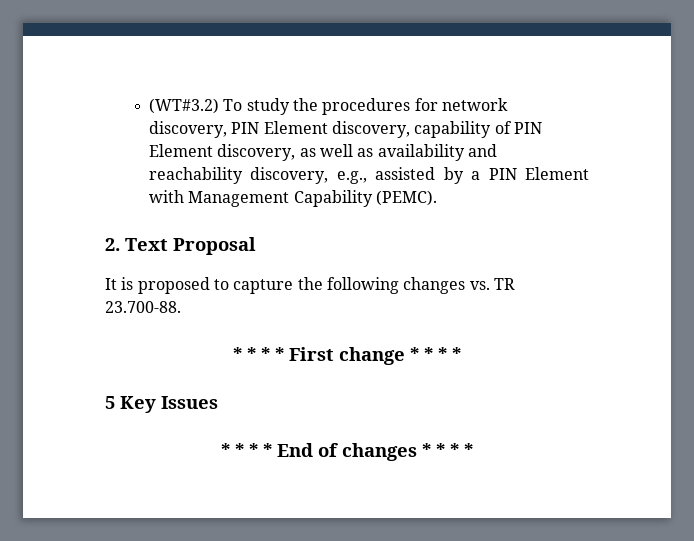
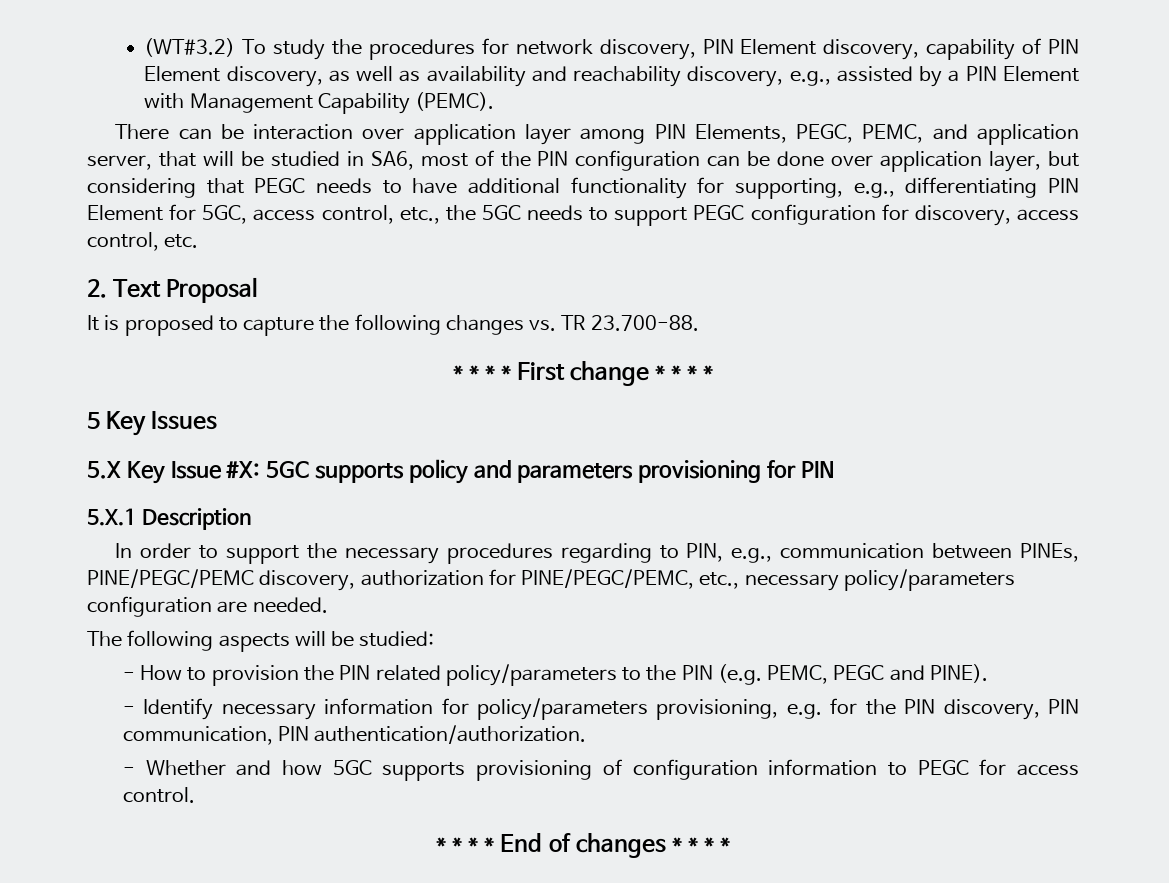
(437, 198) none -> [115,124,1080,145] [87,150,1079,172] [87,177,1079,199] [87,204,1079,226] [87,232,199,251] // There can be interaction over application layer among PIN Elements, PEGC, PEMC, and application server, that will be studied in SA6, most of the PIN configuration can be done over application layer, but considering that PEGC needs to have additional functionality for supporting, e.g., differentiating PIN Element for 5GC, access control, etc., the 5GC needs to support PEGC configuration for discovery, access control, etc.
(218, 402) none -> [87,459,835,484] [87,508,251,530] [115,543,1079,564] [87,569,1015,591] [87,596,328,617] [87,630,435,652] [122,664,988,686] [122,698,1080,720] [122,725,587,745] [122,759,1080,781] [122,787,195,803] // 5.X Key Issue #X: 5GC supports policy and parameters provisioning for PIN // 5.X.1 Description // In order to support the necessary procedures regarding to PIN, e.g., communication between PINEs, PINE/PEGC/PEMC discovery, authorization for PINE/PEGC/PEMC, etc., necessary policy/parameters configuration are needed. // The following aspects will be studied: // - How to provision the PIN related policy/parameters to the PIN (e.g. PEMC, PEGC and PINE). // - Identify necessary information for policy/parameters provisioning, e.g. for the PIN discovery, PIN communication, PIN authentication/authorization. // - Whether and how 5GC supports provisioning of configuration information to PEGC for access control.

